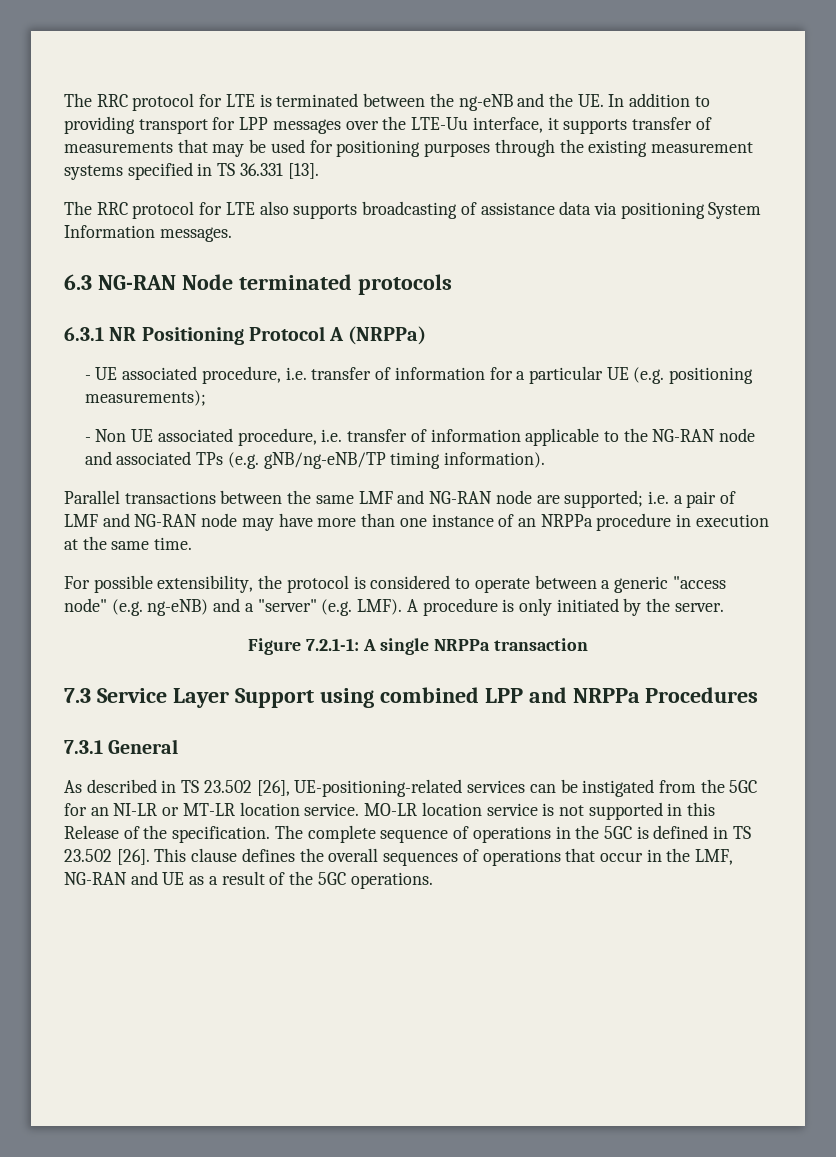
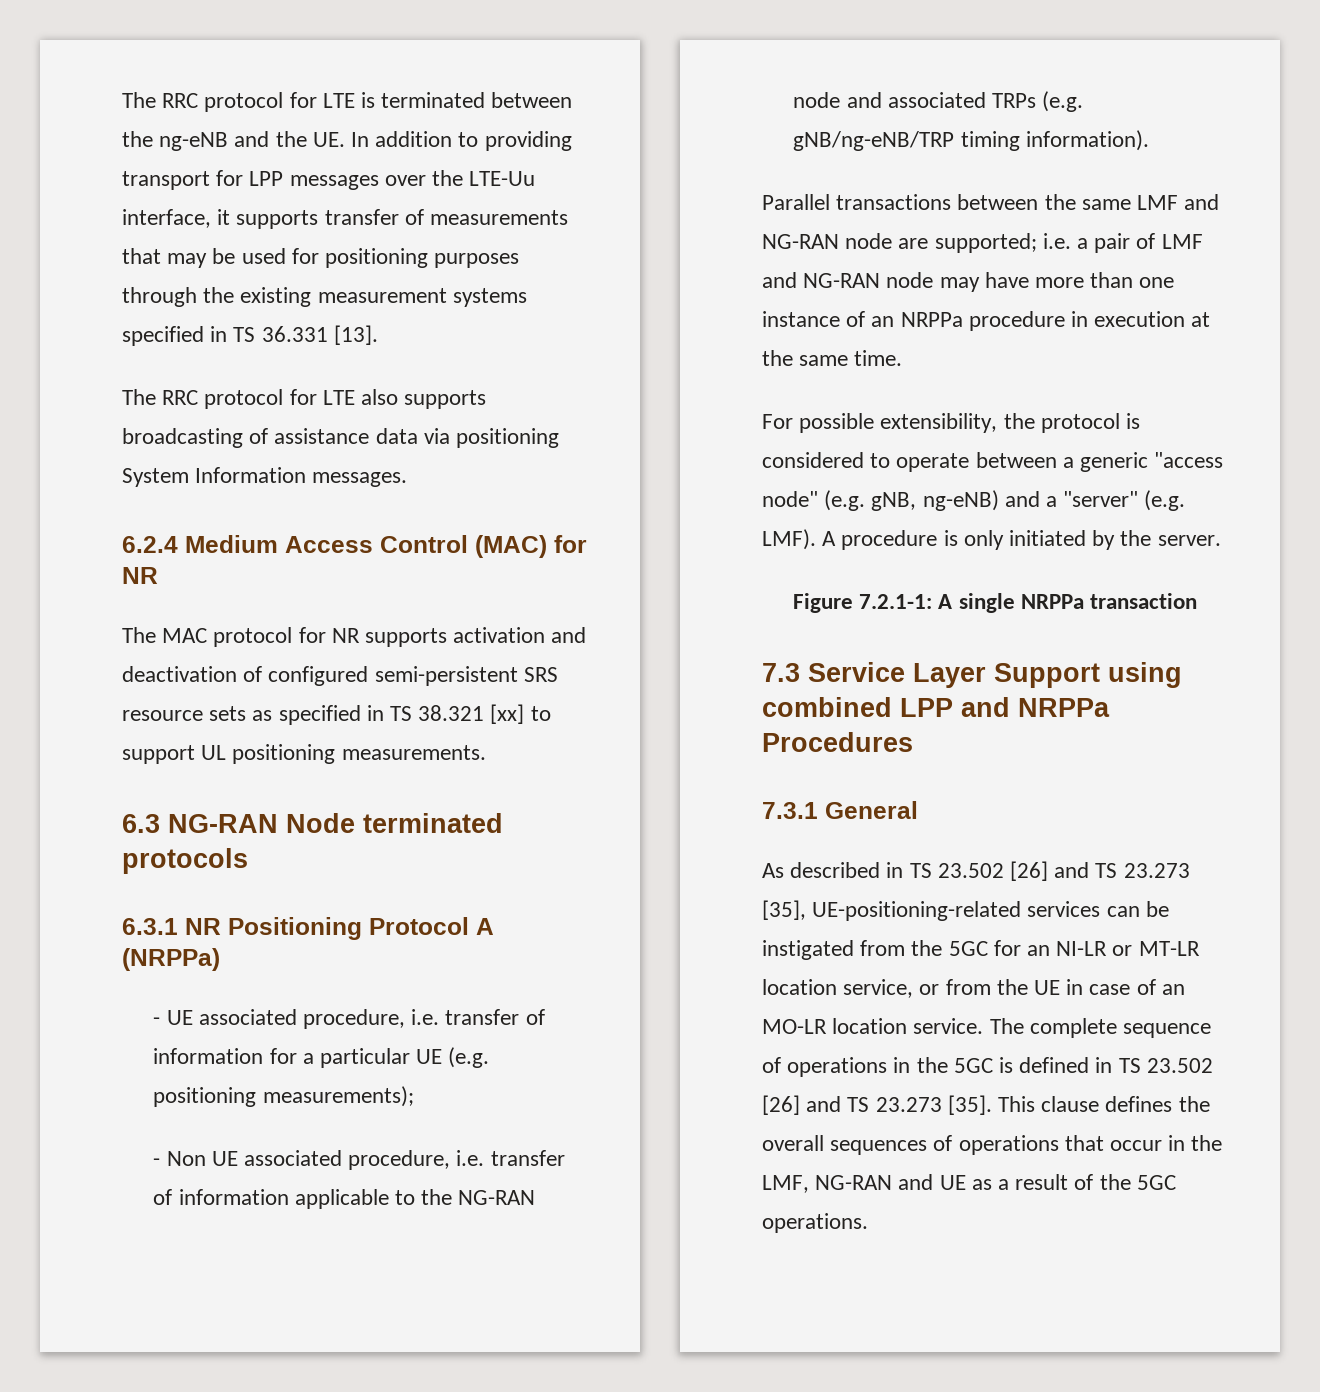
(232, 234) none -> [122,535,587,558] [122,567,158,584] [122,627,587,647] [122,666,558,686] [122,704,551,725] [122,744,486,764] // 6.2.4 Medium Access Control (MAC) for NR // The MAC protocol for NR supports activation and deactivation of configured semi-persistent SRS resource sets as specified in TS 38.321 [xx] to support UL positioning measurements.
[196,452,386,469] TPs (e.g. gNB/ng-eNB/TP -> [991,91,1084,112] [793,131,955,151] TRPs (e.g. gNB/ng-eNB/TRP
(143, 607) none -> [871,492,917,511] gNB,
[256,780,290,796] [26], -> [1010,861,1190,881] [762,900,806,920] [26] and TS 23.273 [35],
[304,802,716,820] [64,825,271,843] service. MO-LR location service is not supported in this Release of the specification. -> [843,979,1185,998] [762,1018,984,1034] service, or from the UE in case of an MO-LR location service.
[116,849,150,865] [26]. -> [762,1095,992,1115] [26] and TS 23.273 [35].

